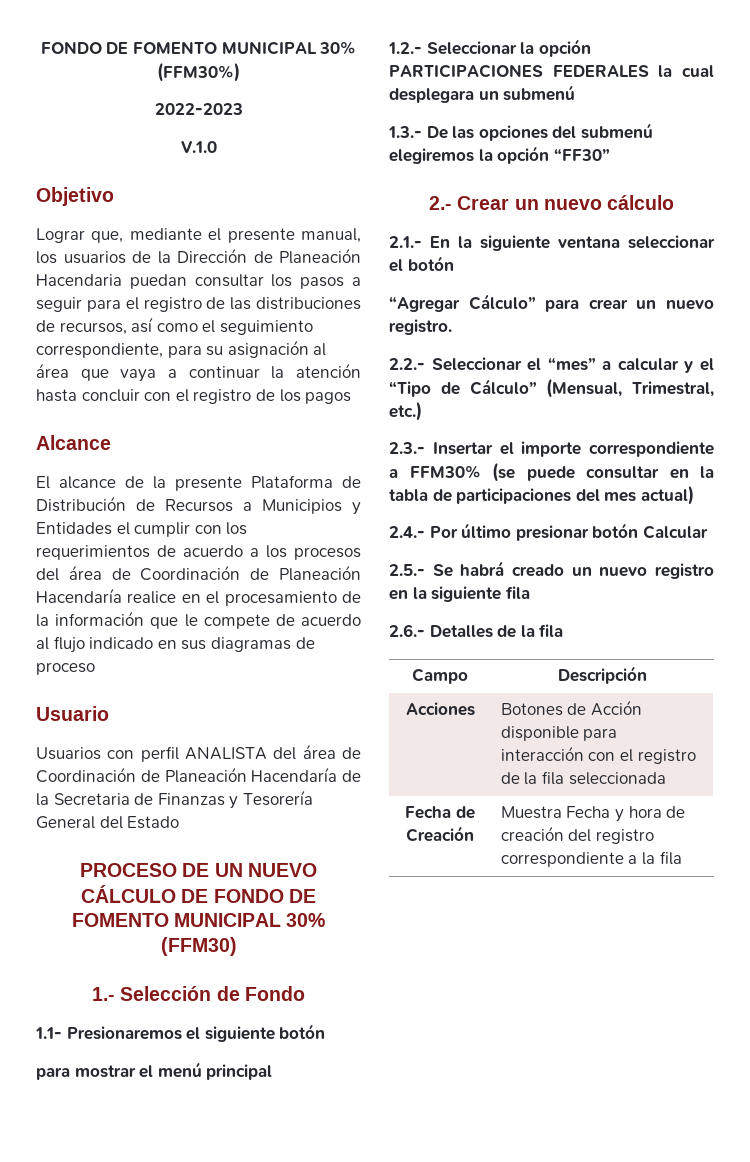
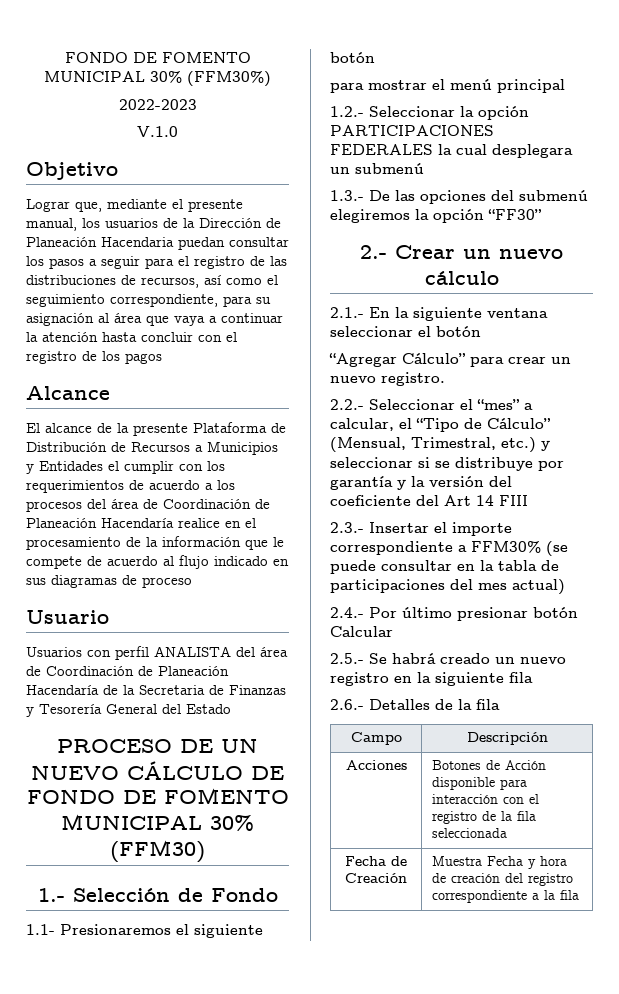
[617,358,694,373] calcular y -> [330,418,394,431] calcular,
(422, 411) none -> [541,440,550,451] [330,457,564,471] [330,476,512,490] [330,495,528,506] y seleccionar si se distribuye por garantía y la versión del coeficiente del Art 14 FIII

